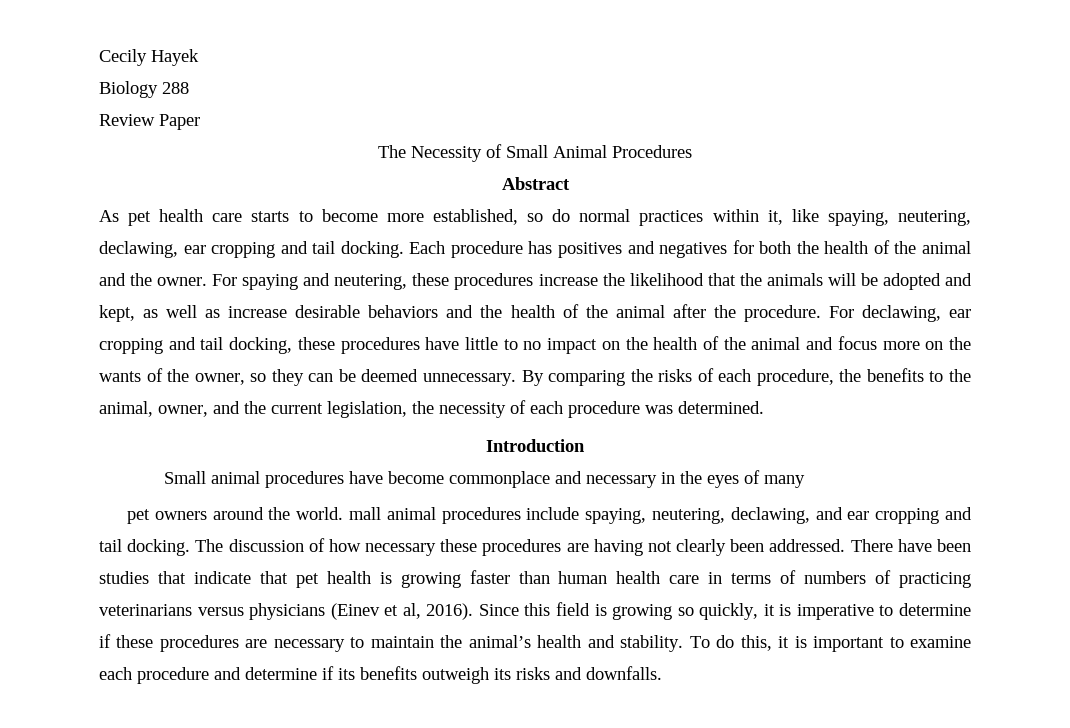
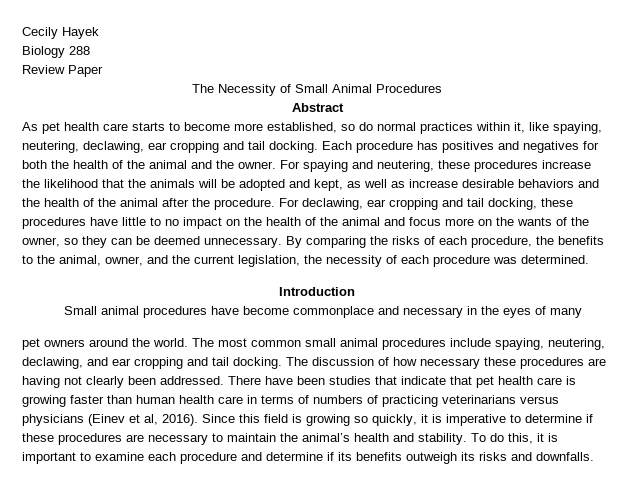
[349,507,382,520] mall -> [192,338,336,347] The most common small
(371, 577) none -> [537,377,562,385] care

